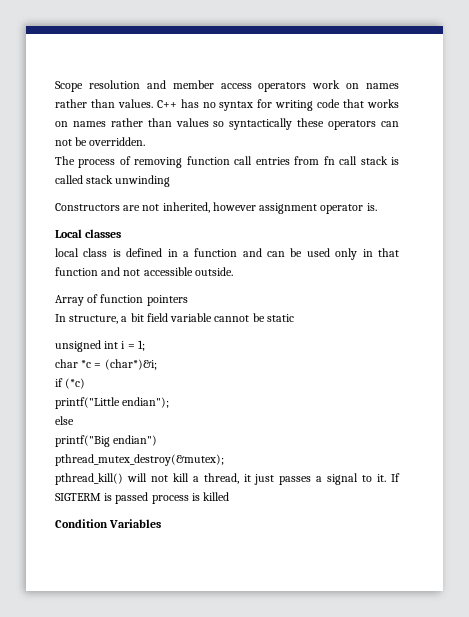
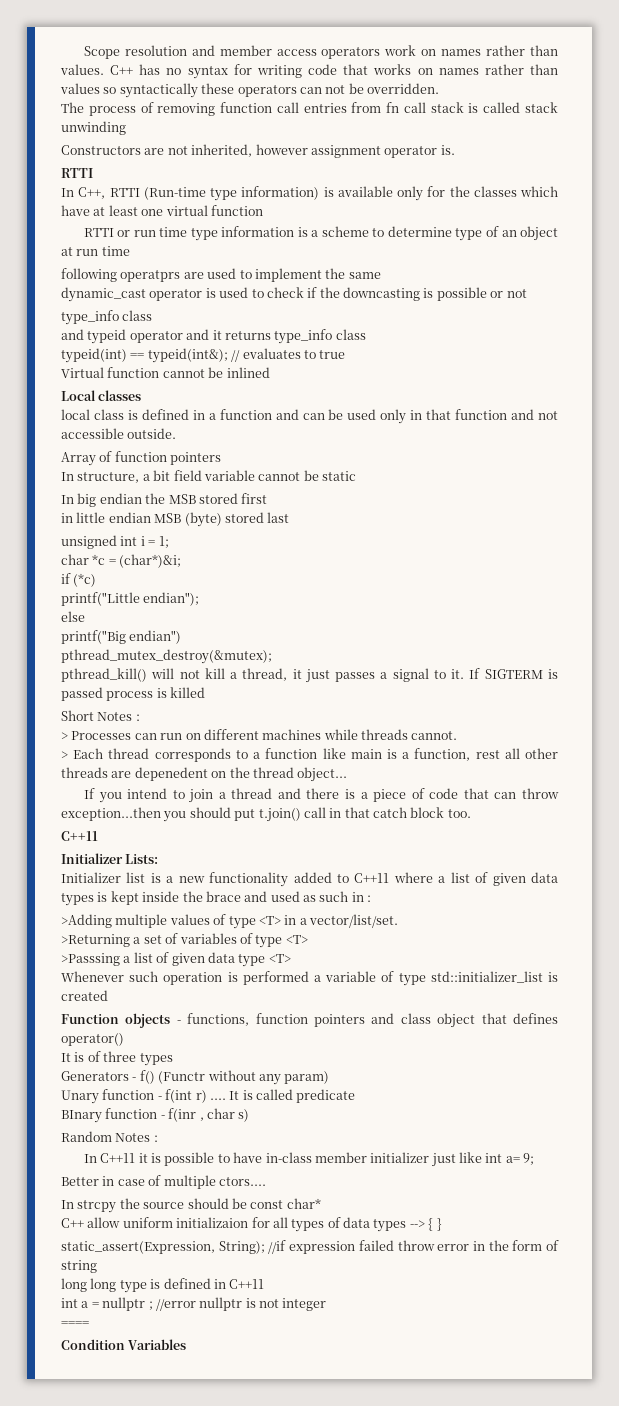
(377, 207) none -> [61,168,93,178] [61,186,558,201] [61,205,263,216] [83,226,559,241] [61,246,130,256] [61,268,381,282] [61,287,527,302] [61,310,153,325] [61,329,366,344] [61,348,346,363] [61,367,270,378] // RTTI // In C++, RTTI (Run-time type information) is available only for the classes which have at least one virtual function // RTTI or run time type information is a scheme to determine type of an object at run time // following operatprs are used to implement the same // dynamic_cast operator is used to check if the downcasting is possible or not // type_info class // and typeid operator and it returns type_info class // typeid(int) == typeid(int&); // evaluates to true // Virtual function cannot be inlined
(294, 318) none -> [61,493,268,507] [61,512,290,527] // In big endian the MSB stored first // in little endian MSB (byte) stored last
(230, 496) none -> [61,710,140,721] [61,729,458,740] [61,748,559,762] [61,767,348,782] [83,788,559,803] [61,807,471,822] [61,831,98,841] [61,853,159,864] [61,872,559,887] [61,891,372,906] [61,914,398,929] [61,933,308,948] [61,952,291,967] [61,971,558,986] [61,990,108,1001] [61,1013,558,1028] [61,1033,124,1046] [61,1051,173,1066] [61,1070,330,1085] [61,1089,356,1104] [61,1108,250,1123] [61,1131,158,1142] [83,1152,535,1167] [61,1175,266,1189] [61,1198,321,1213] [61,1217,442,1232] [61,1240,559,1254] [61,1260,97,1273] [61,1278,265,1293] [61,1297,327,1311] [61,1321,89,1327] // Short Notes : // > Processes can run on different machines while threads cannot. // > Each thread corresponds to a function like main is a function, rest all other threads are depenedent on the thread object... // If you intend to join a thread and there is a piece of code that can throw exception...then you should put t.join() call in that catch block too. // C++11 // Initializer Lists: // Initializer list is a new functionality added to C++11 where a list of given data types is kept inside the brace and used as such in : // >Adding multiple values of type <T> in a vector/list/set. // >Returning a set of variables of type <T> // >Passsing a list of given data type <T> // Whenever such operation is performed a variable of type std::initializer_list is created // Function objects - functions, function pointers and class object that defines operator() // It is of three types // Generators - f() (Functr without any param) // Unary function - f(int r) .... It is called predicate // BInary function - f(inr , char s) // Random Notes : // In C++11 it is possible to have in-class member initializer just like int a= 9; // Better in case of multiple ctors.... // In strcpy the source should be const char* // C++ allow uniform initializaion for all types of data types --> { } // static_assert(Expression, String); //if expression failed throw error in the form of string // long long type is defined in C++11 // int a = nullptr ; //error nullptr is not integer // ====

